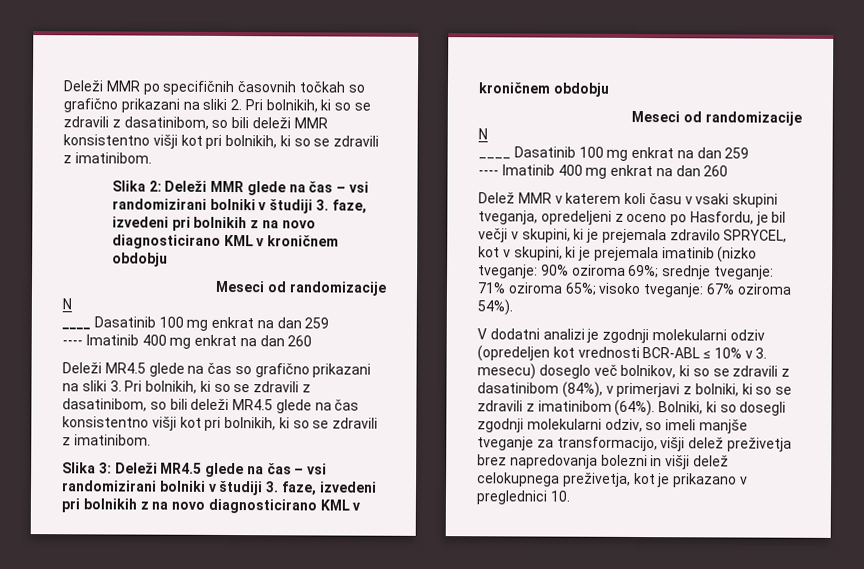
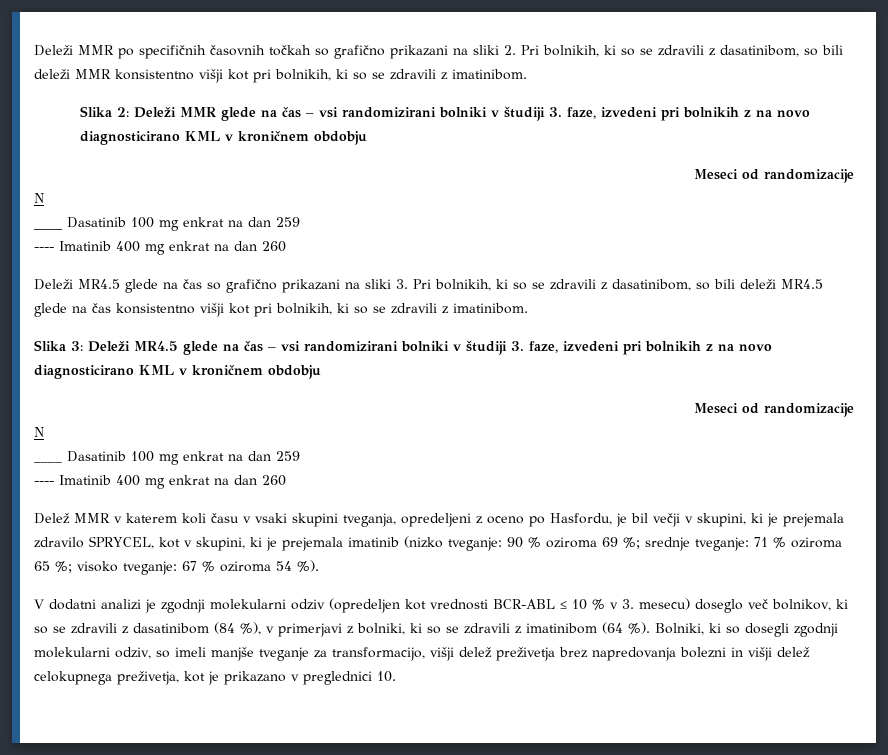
[540,264,774,280] [477,282,792,298] [477,299,513,316] 90% oziroma 69%; srednje tveganje: 71% oziroma 65%; visoko tveganje: 67% oziroma 54%). -> [506,537,842,551] [34,560,319,575] 90 % oziroma 69 %; srednje tveganje: 71 % oziroma 65 %; visoko tveganje: 67 % oziroma 54 %).
[713,347,742,359] 10% -> [572,599,605,610] 10 %
[561,381,603,398] (84%), -> [214,622,261,635] (84 %),
[614,399,656,417] (64%). -> [602,622,650,634] (64 %).

